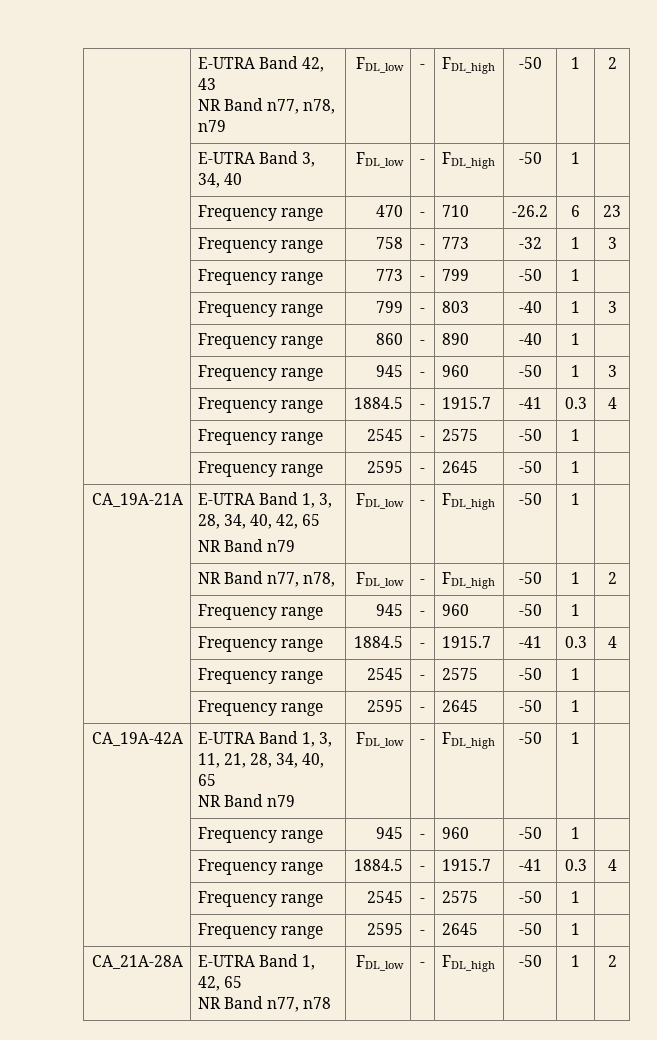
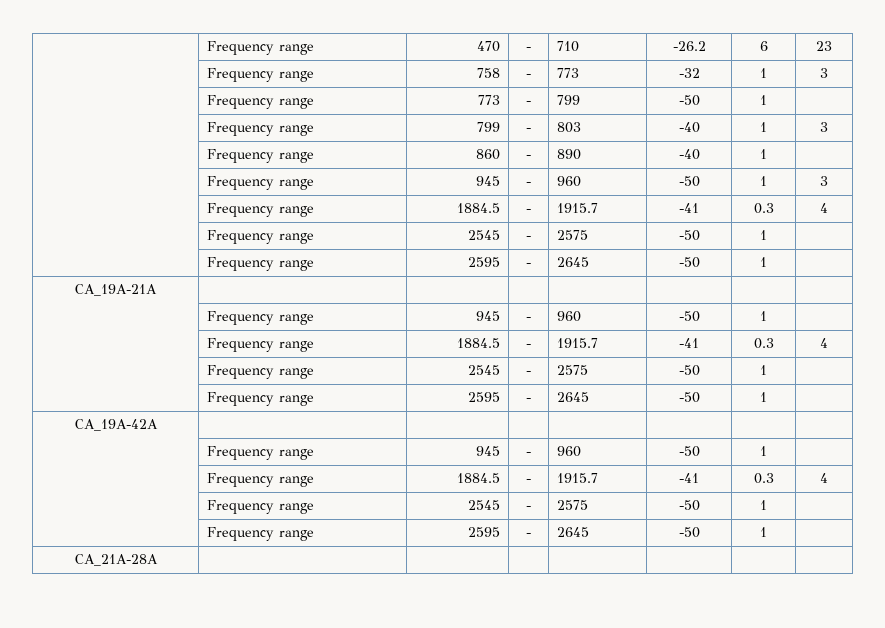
[197,56,325,72] [197,78,216,90] [197,98,336,114] [197,120,226,132] [356,57,405,73] [420,64,425,69] [441,57,495,74] [518,57,542,69] [571,57,580,69] [607,57,617,69] [197,151,316,167] [197,173,242,188] [356,152,405,168] [420,159,425,164] [441,152,495,169] [518,152,542,164] [571,152,580,164] | E-UTRA Band 42, 43 // NR Band n77, n78, n79 | FDL_low | - | FDL_high | -50 | 1 | 2 // | E-UTRA Band 3, 34, 40 | FDL_low | - | FDL_high | -50 | 1 | // -> (206, 48) none
[197,492,333,508] [197,514,321,529] [197,539,296,552] [356,493,405,509] [420,500,425,505] [441,493,495,510] [518,493,542,505] [571,493,580,505] [197,571,336,587] [356,572,405,588] [420,579,425,584] [441,572,495,589] [518,572,542,584] [571,572,580,584] [607,572,617,584] E-UTRA Band 1, 3, 28, 34, 40, 42, 65 // NR Band n79 | FDL_low | - | FDL_high | -50 | 1 | // | NR Band n77, n78, | FDL_low | - | FDL_high | -50 | 1 | 2 -> (157, 290) | | | | | |
[197,731,333,747] [197,753,325,768] [197,774,216,786] [197,794,296,807] [356,732,405,748] [420,739,425,744] [441,732,495,749] [518,732,542,744] [571,732,580,744] E-UTRA Band 1, 3, 11, 21, 28, 34, 40, 65 // NR Band n79 | FDL_low | - | FDL_high | -50 | 1 -> (158, 425) | | | | |
[197,954,316,970] [197,976,242,991] [197,996,332,1012] [356,955,405,971] [420,962,425,967] [441,955,495,972] [518,955,542,967] [571,955,580,967] [607,955,617,967] E-UTRA Band 1, 42, 65 // NR Band n77, n78 | FDL_low | - | FDL_high | -50 | 1 | 2 -> (158, 560) | | | | | |

